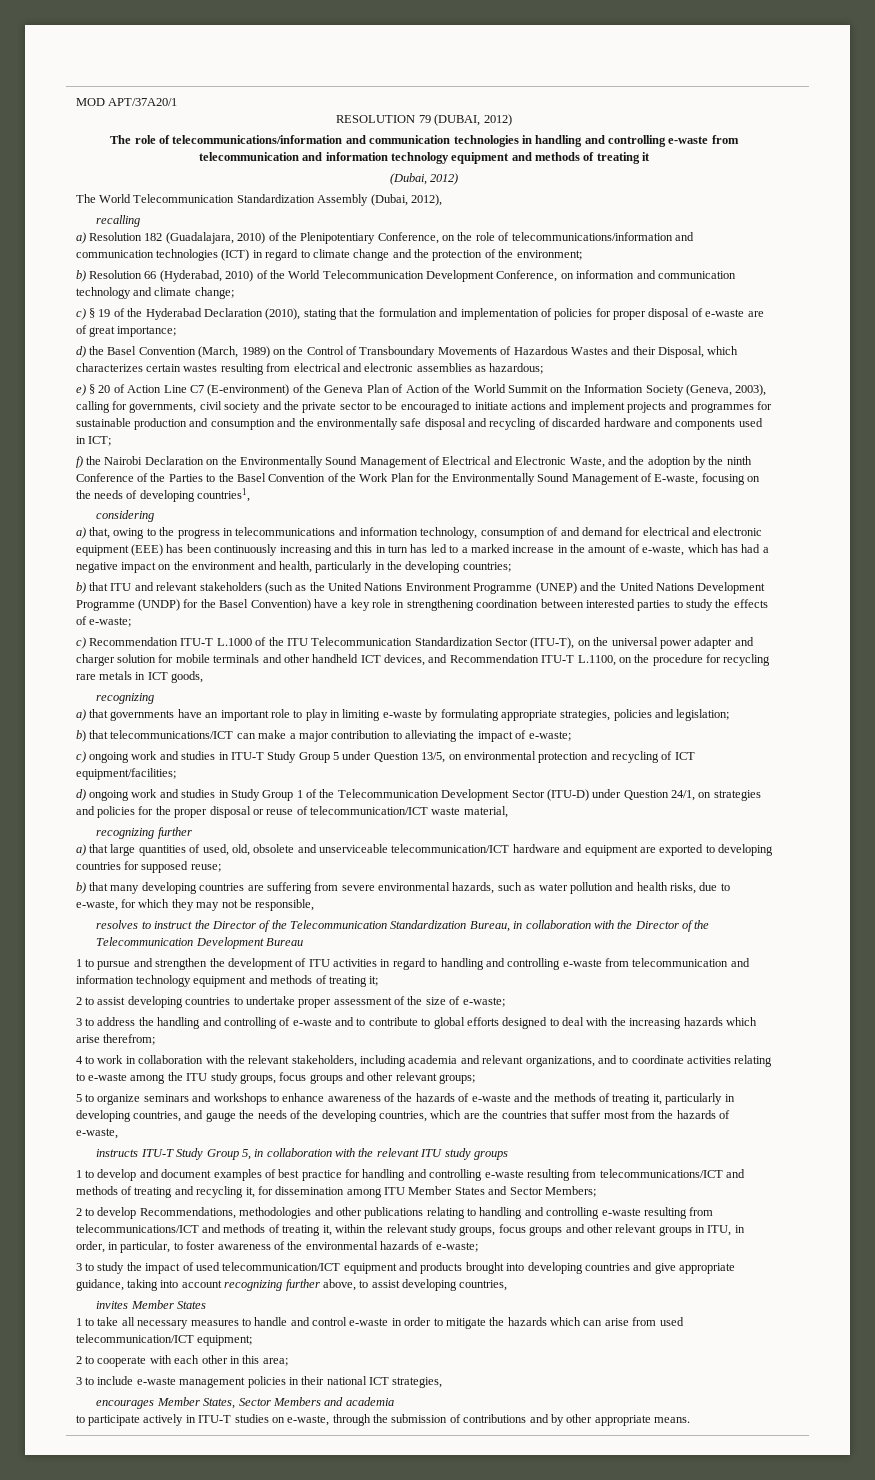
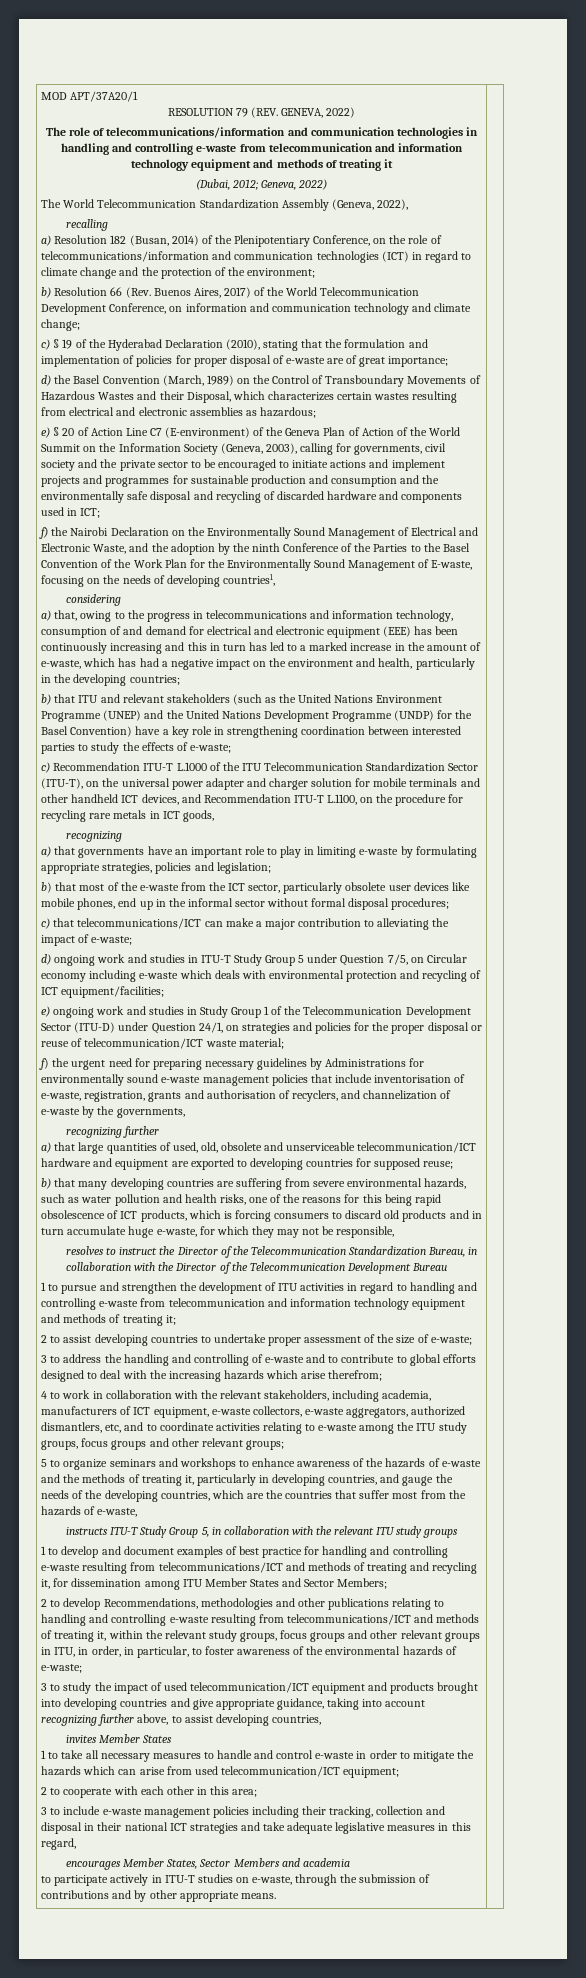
[434,114,512,126] (DUBAI, 2012) -> [251,107,356,118] (REV. GENEVA, 2022)
[430,173,459,185] 2012) -> [231,179,328,190] 2012; Geneva, 2022)
[370,194,442,206] (Dubai, 2012), -> [331,199,408,210] (Geneva, 2022),
[165,232,266,244] (Guadalajara, 2010) -> [129,235,199,246] (Busan, 2014)
[159,270,254,282] (Hyderabad, 2010) -> [125,287,251,298] (Rev. Buenos Aires, 2017)
(109, 734) none -> [79,882,470,894] [41,898,450,910] [41,918,75,929] most of the e-waste from the ICT sector, particularly obsolete user devices like mobile phones, end up in the informal sector without formal disposal procedures; // c) that
[75,751,86,763] c) -> [41,954,52,965] d)
[421,752,462,763] 13/5, on -> [387,954,467,965] [41,970,266,982] 7/5, on Circular economy including e-waste which deals with
[75,789,86,801] d) -> [41,1006,51,1017] e)
[463,806,508,818] material, -> [238,1038,284,1049] [39,1058,425,1070] [41,1074,466,1086] [41,1090,452,1102] [41,1106,185,1118] material; // f) the urgent need for preparing necessary guidelines by Administrations for environmentally sound e-waste management policies that include inventorisation of e-waste, registration, grants and authorisation of recyclers, and channelization of e-waste by the governments,
[699,882,730,891] due to -> [248,1194,441,1206] [41,1210,482,1222] [41,1226,155,1238] one of the reasons for this being rapid obsolescence of ICT products, which is forcing consumers to discard old products and in turn accumulate huge
[408,1055,595,1067] academia and relevant organizations, -> [382,1390,432,1401] [41,1406,466,1418] [41,1422,122,1433] academia, manufacturers of ICT equipment, e-waste collectors, e-waste aggregators, authorized dismantlers, etc,
[288,1376,443,1388] in their national ICT strategies, -> [251,1806,446,1818] [41,1822,471,1834] [41,1838,77,1850] including their tracking, collection and disposal in their national ICT strategies and take adequate legislative measures in this regard,

